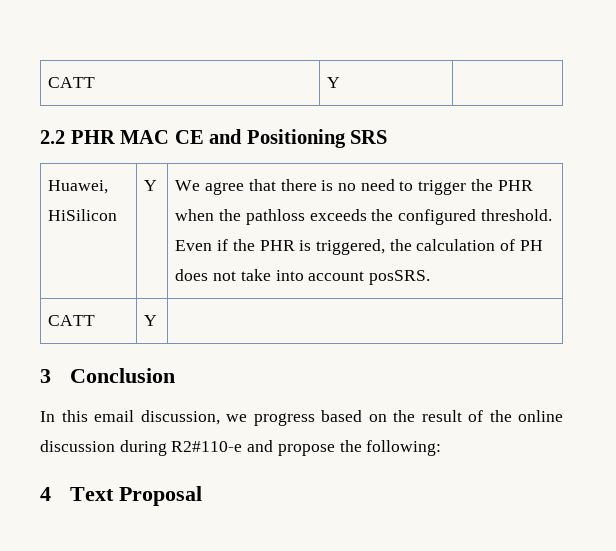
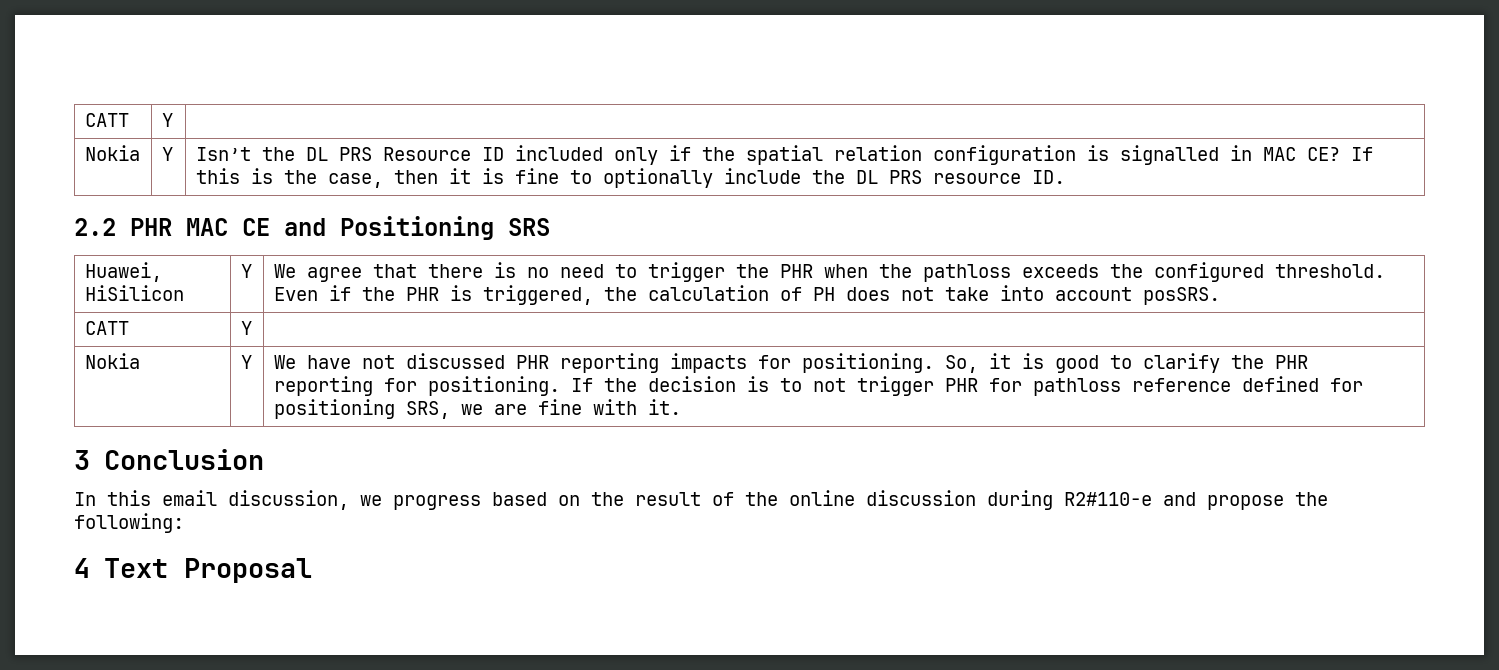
[48,77,96,88] [327,77,341,88] CATT | Y | -> [84,113,129,127] [161,113,173,127] [84,145,140,161] [161,147,173,161] [195,145,1373,165] [195,168,1065,188] CATT | Y | // Nokia | Y | Isn’t the DL PRS Resource ID included only if the spatial relation configuration is signalled in MAC CE? If this is the case, then it is fine to optionally include the DL PRS resource ID.
(158, 320) none -> [84,353,140,369] [240,355,252,369] [273,353,1308,373] [273,376,1363,396] [273,399,681,419] // Nokia | Y | We have not discussed PHR reporting impacts for positioning. So, it is good to clarify the PHR reporting for positioning. If the decision is to not trigger PHR for pathloss reference defined for positioning SRS, we are fine with it.

